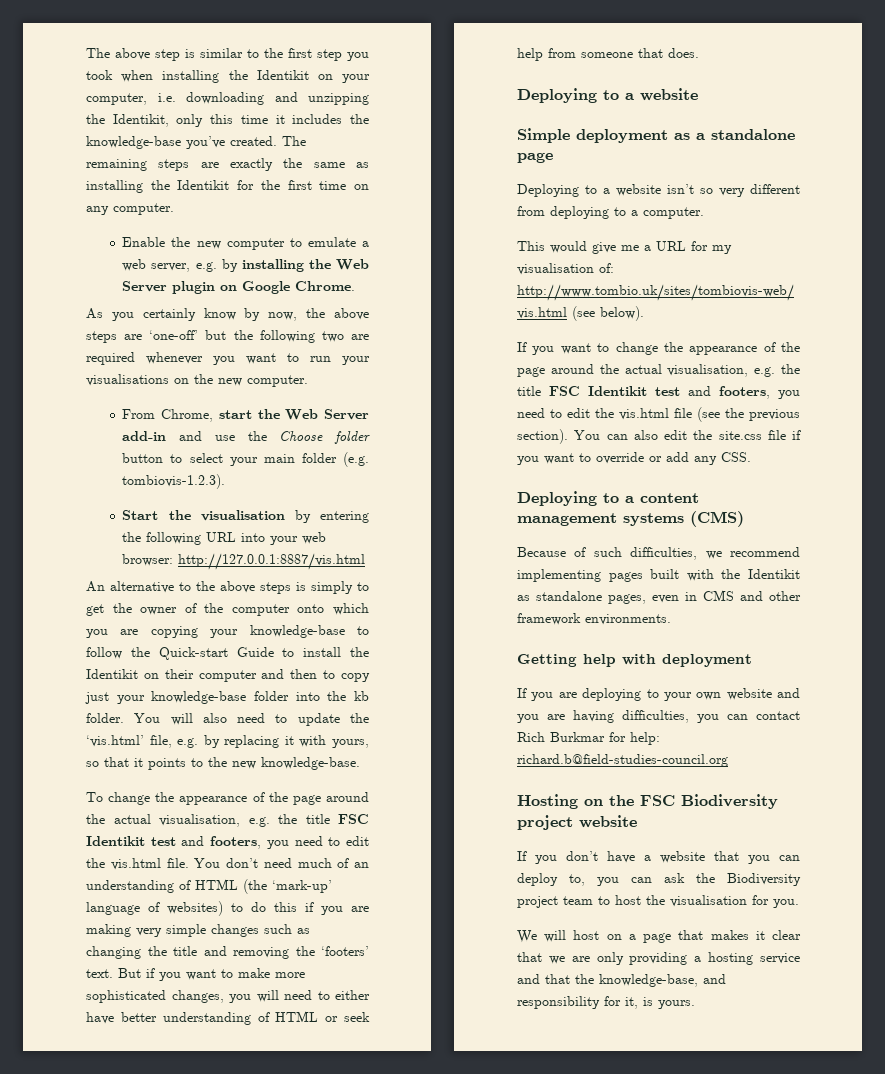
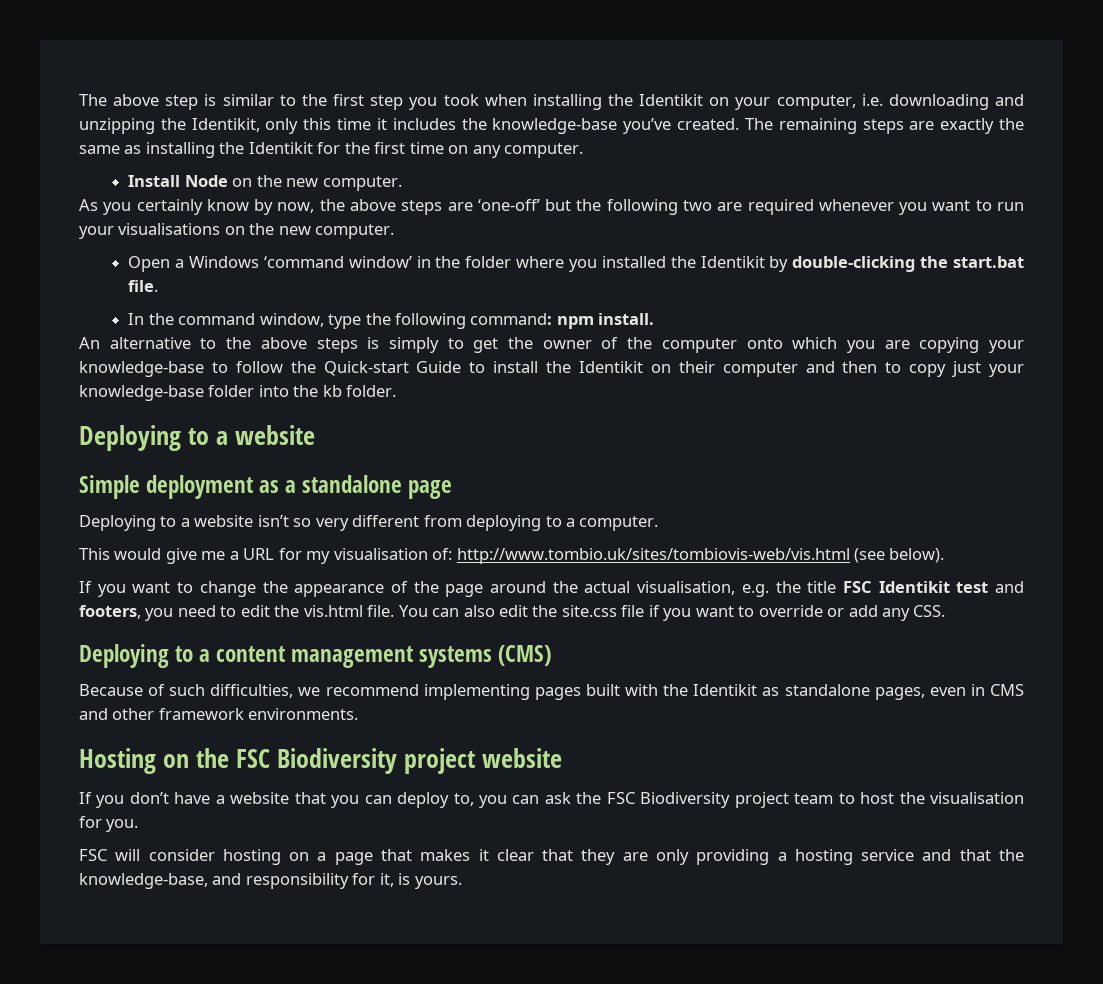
[122,237,369,250] [122,259,369,272] [122,281,356,294] Enable the new computer to emulate a web server, e.g. by installing the Web Server plugin on Google Chrome. -> [128,175,402,191] Install Node on the new computer.
[122,409,369,422] [122,431,370,444] [122,452,369,467] [122,474,226,489] [122,510,369,523] [122,532,327,545] [122,553,366,570] From Chrome, start the Web Server add-in and use the Choose folder button to select your main folder (e.g. tombiovis-1.2.3). // Start the visualisation by entering the following URL into your web browser: http://127.0.0.1:8887/vis.html -> [128,256,1024,272] [128,280,159,292] [128,313,655,329] Open a Windows ‘command window’ in the folder where you installed the Identikit by double-clicking the start.bat file. // In the command window, type the following command: npm install.
[134,713,369,726] [86,735,370,748] [86,757,360,770] [86,792,369,805] [86,814,369,827] [86,836,369,849] [86,858,369,870] [86,879,332,894] [86,901,369,916] [86,924,310,937] [86,946,369,959] [86,968,305,981] [86,990,370,1003] [86,1011,371,1025] [517,48,699,61] You will also need to update the ‘vis.html’ file, e.g. by replacing it with yours, so that it points to the new knowledge-base. // To change the appearance of the page around the actual visualisation, e.g. the title FSC Identikit test and footers, you need to edit the vis.html file. You don’t need much of an understanding of HTML (the ‘mark-up’ language of websites) to do this if you are making very simple changes such as changing the title and removing the ‘footers’ text. But if you want to make more sophisticated changes, you will need to either have better understanding of HTML or seek help from someone that does. -> (397, 391) none
[674,407,800,422] [517,429,568,444] file (see the previous section). -> [367,605,395,617] file.
[517,654,752,667] [517,688,800,701] [517,710,800,723] [517,732,660,745] [517,754,728,767] // Getting help with deployment // If you are deploying to your own website and you are having difficulties, you can contact Rich Burkmar for help: richard.b@field-studies-council.org -> (359, 714) none
(715, 878) none -> [606,792,635,804] FSC
[517,930,600,943] We will host -> [79,849,281,865] FSC will consider hosting
[548,956,565,964] we -> [581,849,616,865] they

